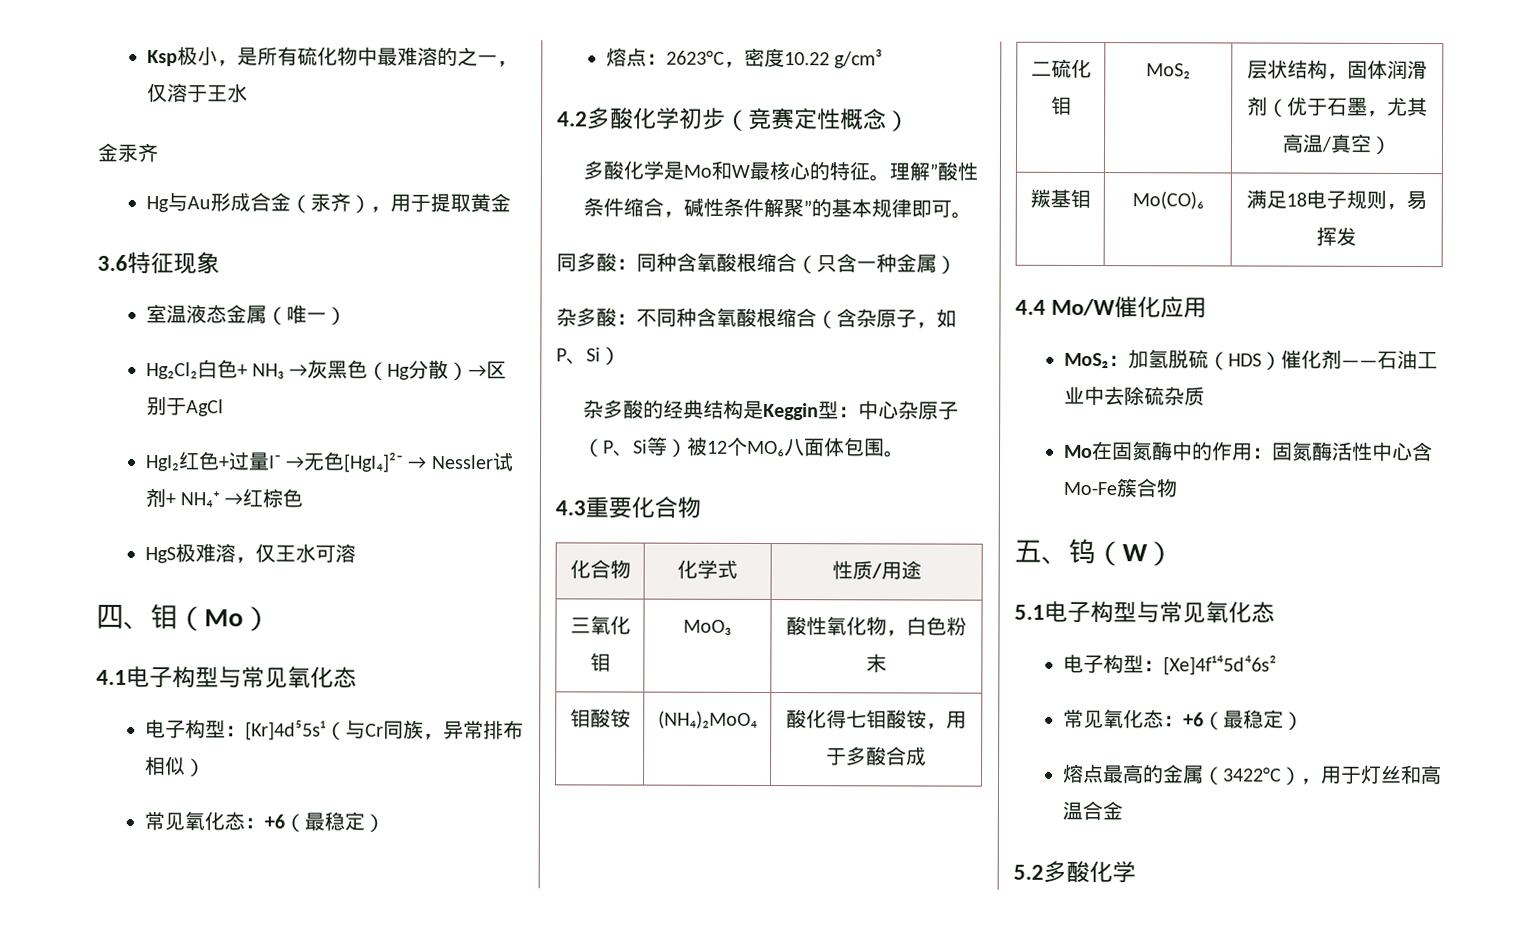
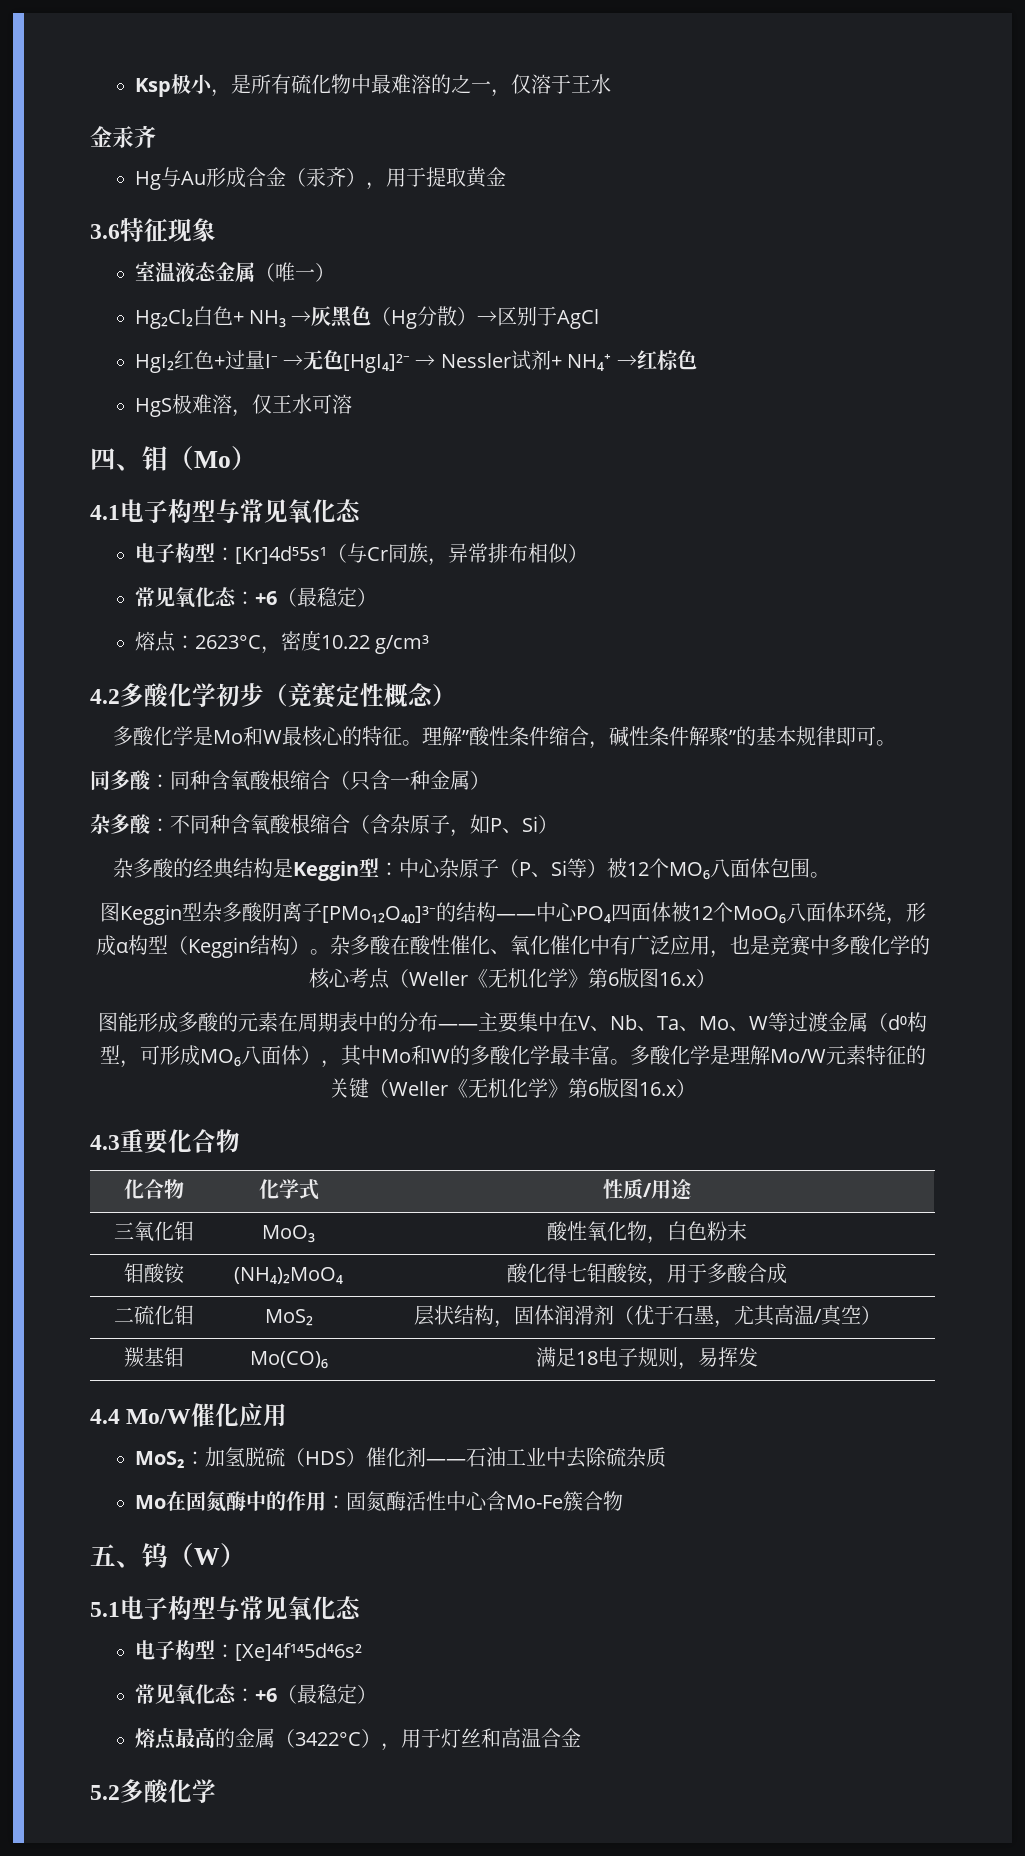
(905, 454) none -> [99,902,926,925] [95,935,930,958] [309,968,716,989] [98,1012,927,1033] [99,1045,926,1068] [329,1078,696,1098] // 图Keggin型杂多酸阴离子[PMo₁₂O₄₀]³⁻的结构——中心PO₄四面体被12个MoO₆八面体环绕，形成α构型（Keggin结构）。杂多酸在酸性催化、氧化催化中有广泛应用，也是竞赛中多酸化学的核心考点（Weller《无机化学》第6版图16.x） // 图能形成多酸的元素在周期表中的分布——主要集中在V、Nb、Ta、Mo、W等过渡金属（d⁰构型，可形成MO₆八面体），其中Mo和W的多酸化学最丰富。多酸化学是理解Mo/W元素特征的关键（Weller《无机化学》第6版图16.x）

